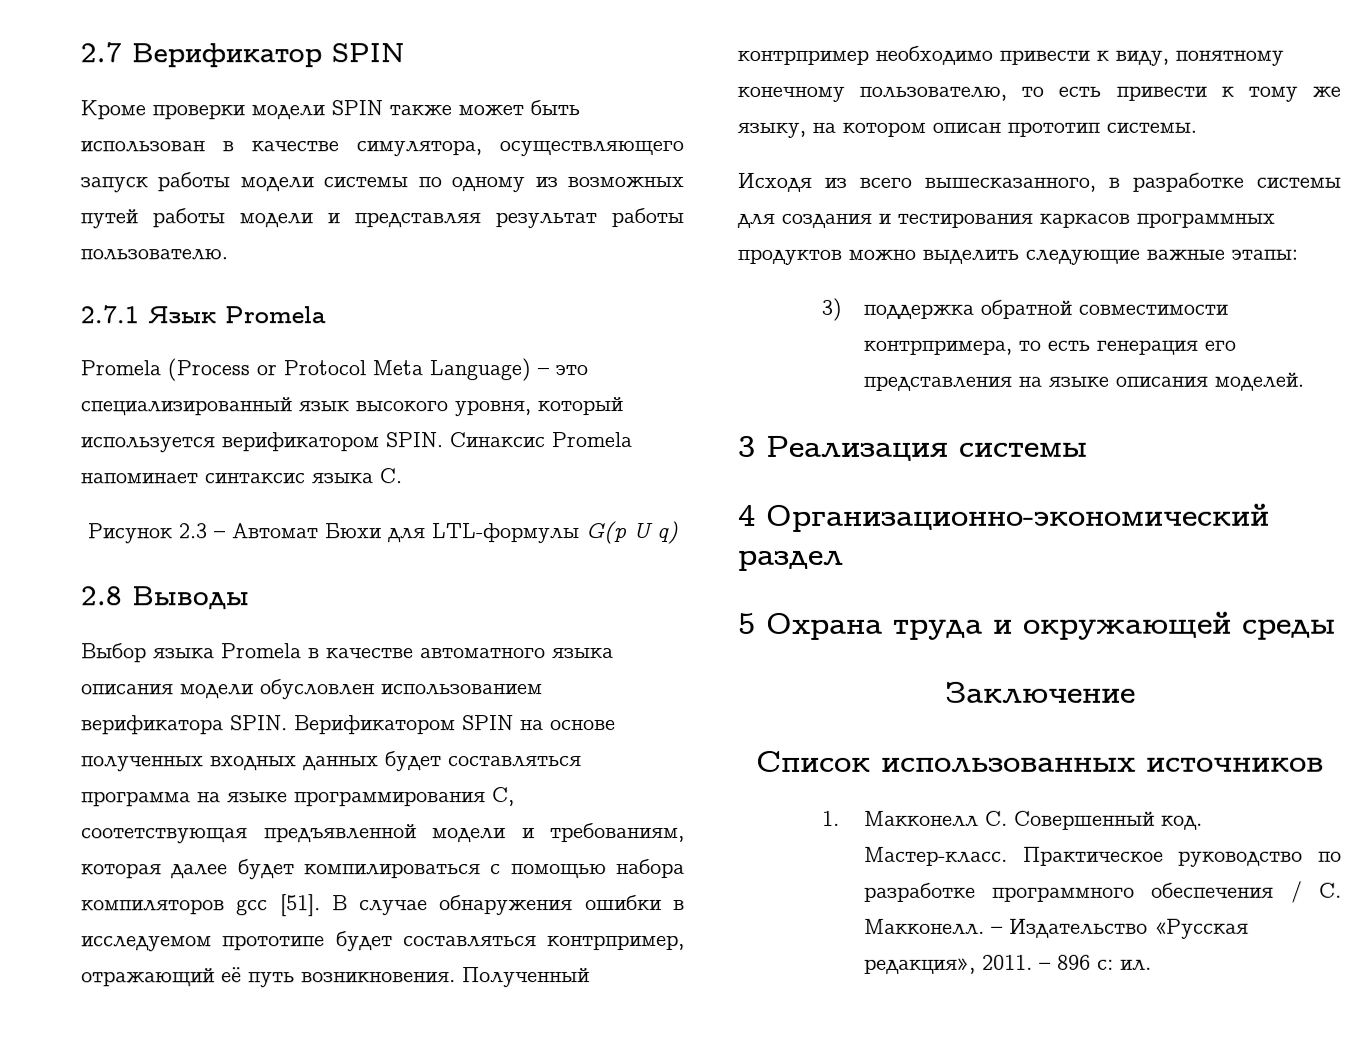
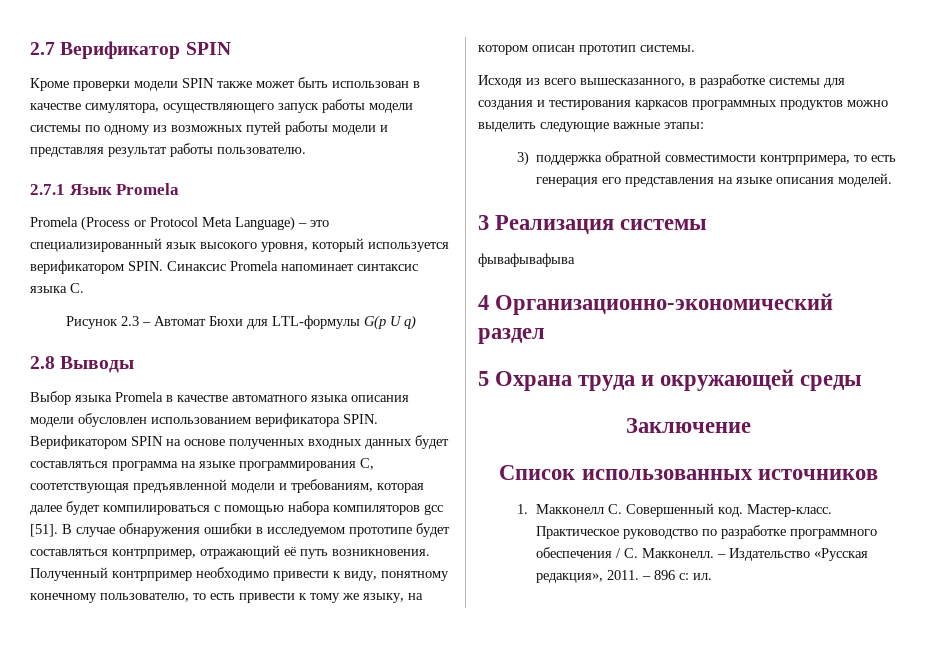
(1087, 449) none -> [478,253,575,267] // фывафывафыва

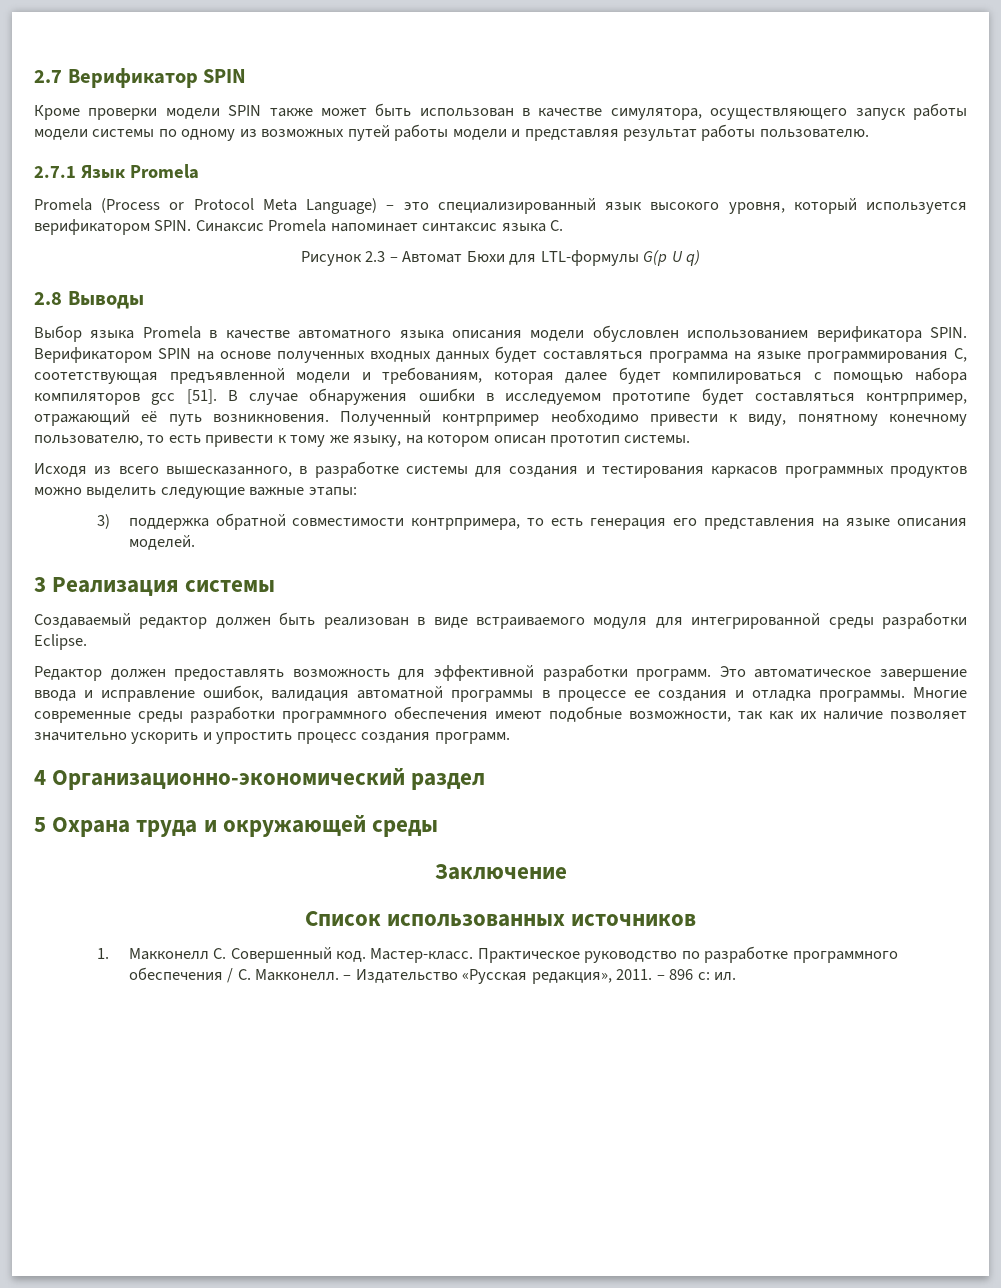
[478,253,575,267] фывафывафыва -> [34,612,967,629] [34,634,87,650] [34,664,968,681] [34,685,967,702] [34,706,967,723] [34,732,510,744] Создаваемый редактор должен быть реализован в виде встраиваемого модуля для интегрированной среды разработки Eclipse. // Редактор должен предоставлять возможность для эффективной разработки программ. Это автоматическое завершение ввода и исправление ошибок, валидация автоматной программы в процессе ее создания и отладка программы. Многие современные среды разработки программного обеспечения имеют подобные возможности, так как их наличие позволяет значительно ускорить и упростить процесс создания программ.

